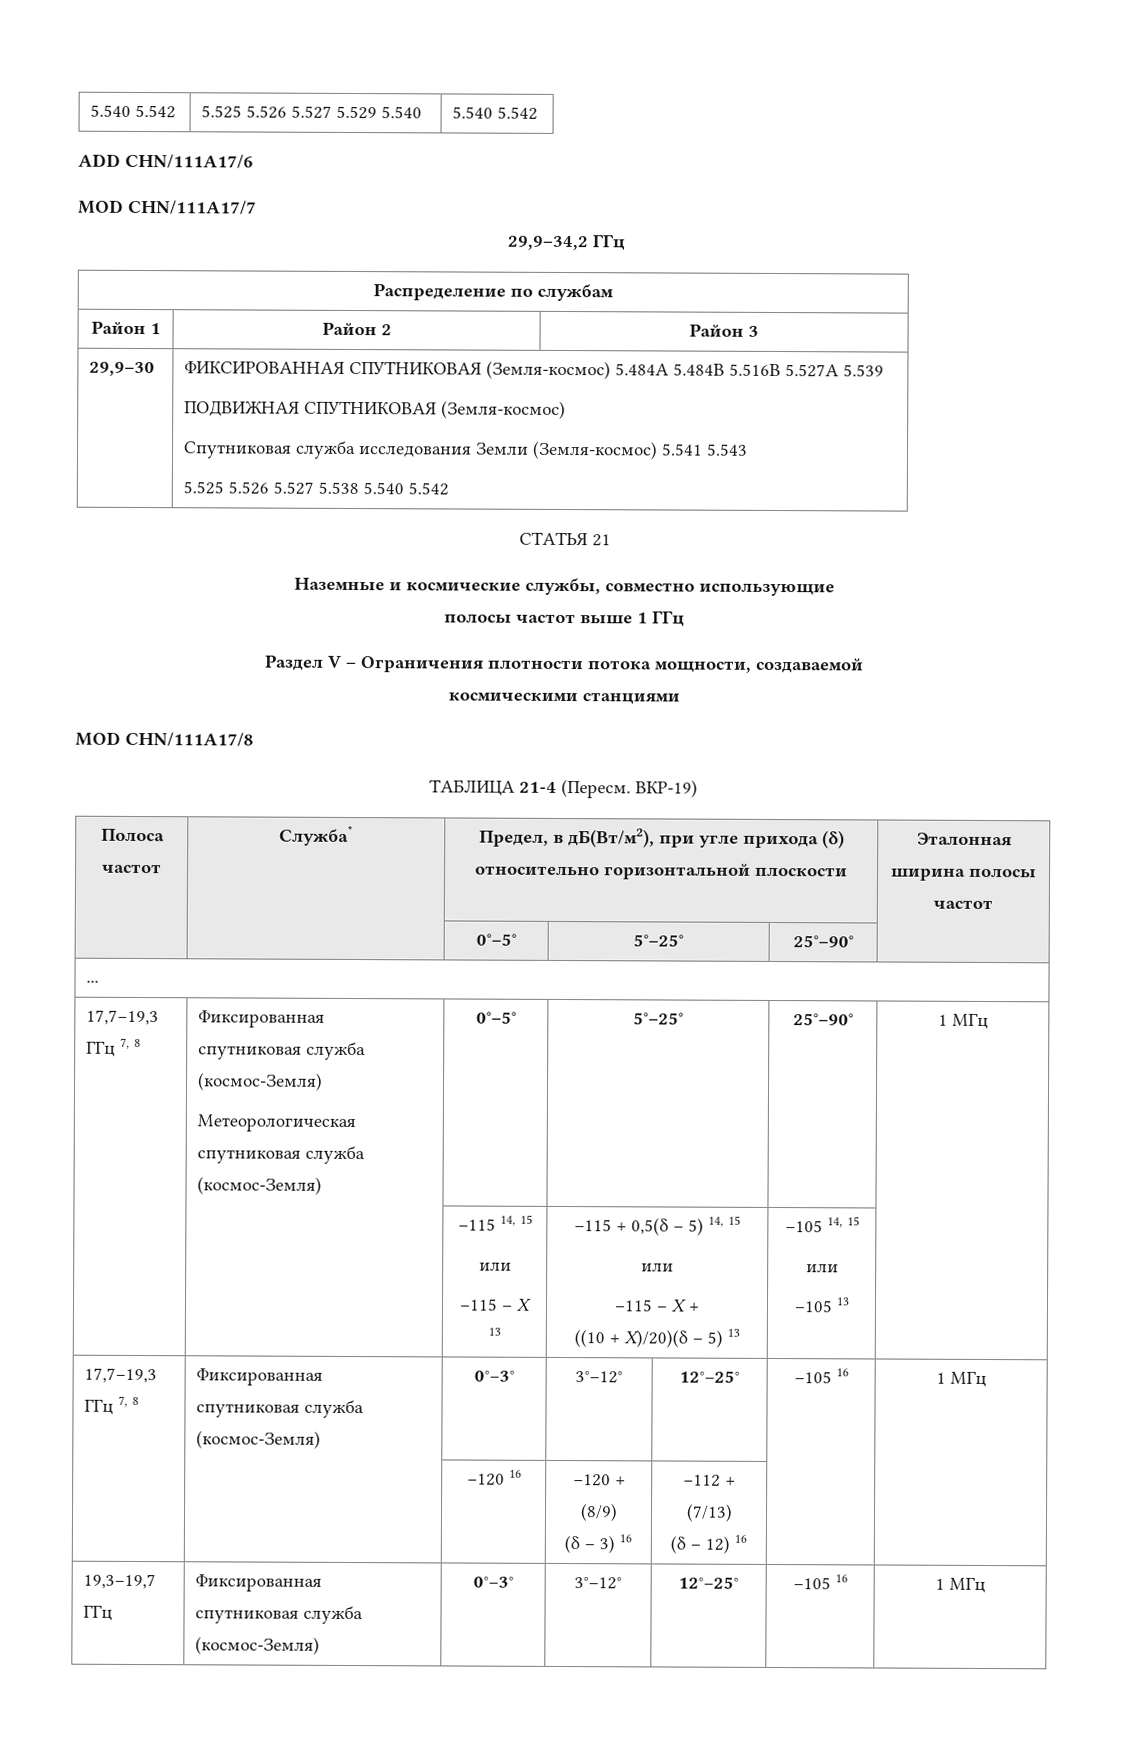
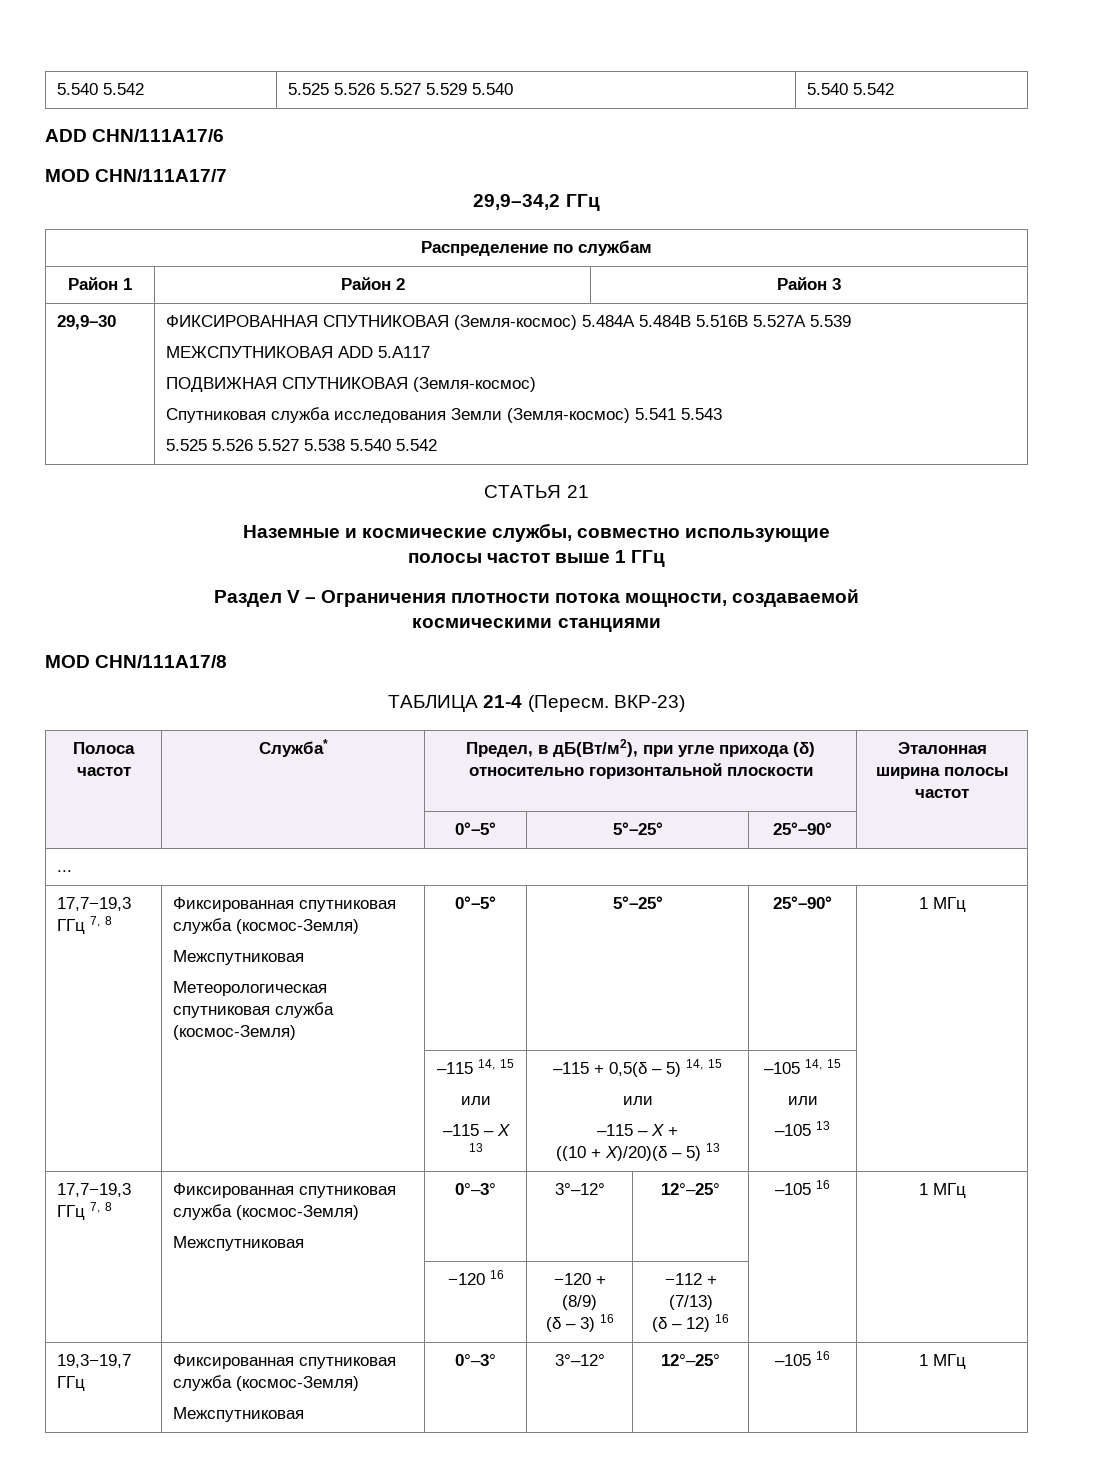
(885, 370) none -> [166,346,431,358] // МЕЖСПУТНИКОВАЯ ADD 5.A117
[635,779,698,798] ВКР-19) -> [613,695,685,712] ВКР-23)
(324, 1081) none -> [173,950,305,965] // Межспутниковая
(322, 1439) none -> [173,1236,305,1251] // Межспутниковая
(321, 1645) none -> [173,1407,305,1422] // Межспутниковая

